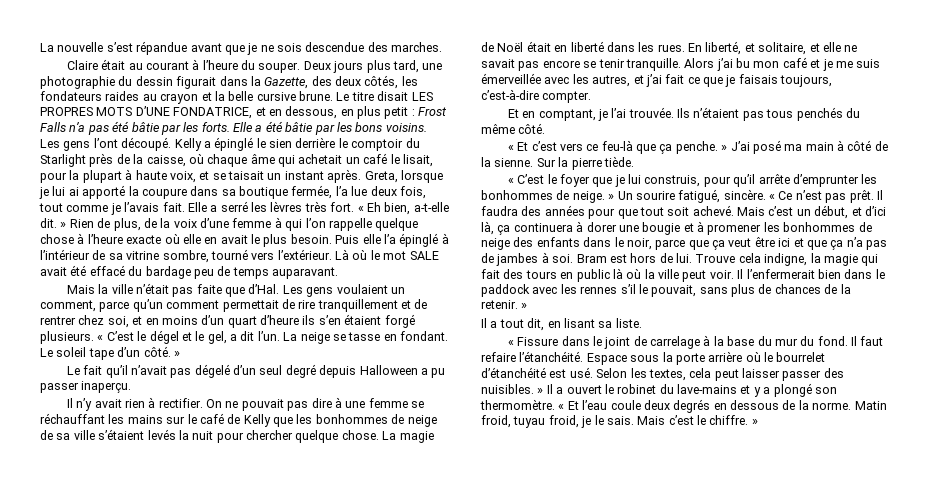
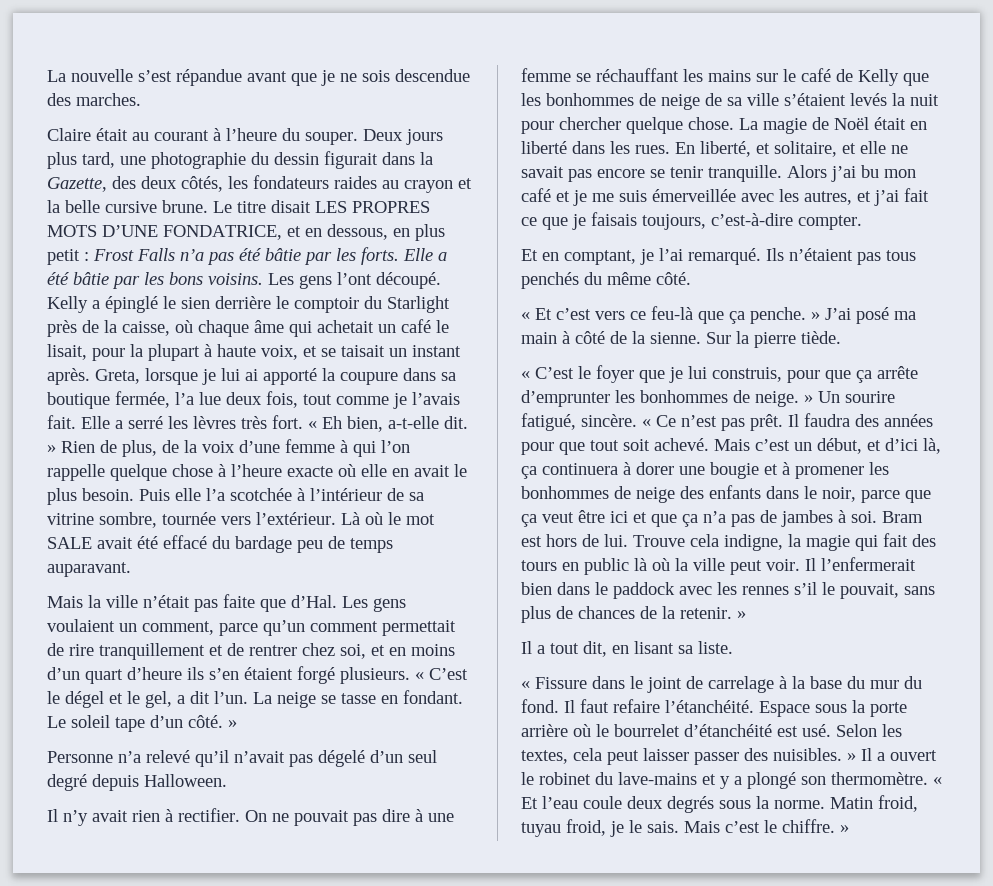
[399,233,439,247] épinglé -> [230,488,292,501] scotchée
[210,249,248,260] tourné -> [162,512,216,525] tournée
[66,365,103,375] Le fait -> [47,750,190,763] Personne n’a relevé
[359,365,446,378] [40,381,132,393] Halloween a pu passer inaperçu. -> [144,774,227,787] Halloween.
[628,107,674,118] trouvée. -> [688,248,761,265] remarqué.
[733,174,756,187] qu’il -> [825,370,872,383] que ça
[713,400,796,410] en dessous de -> [719,800,751,809] sous

